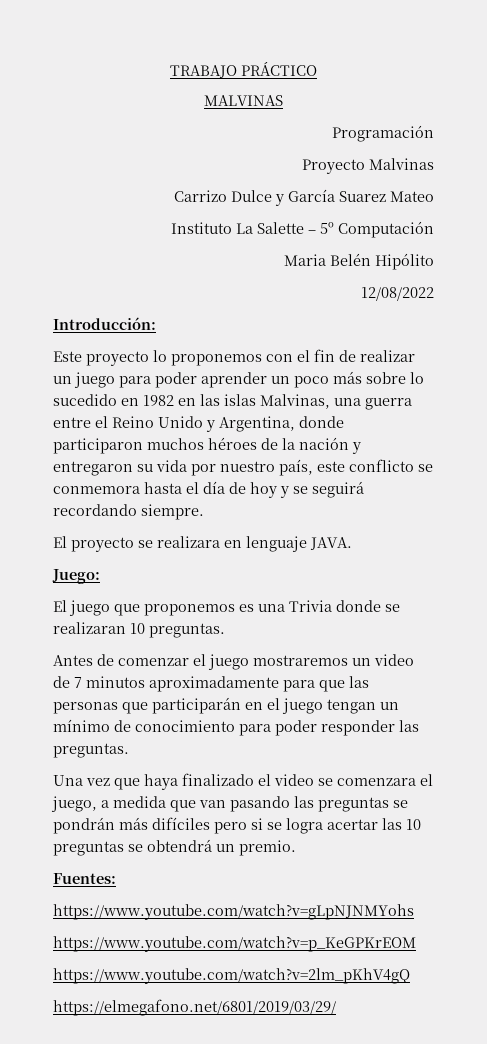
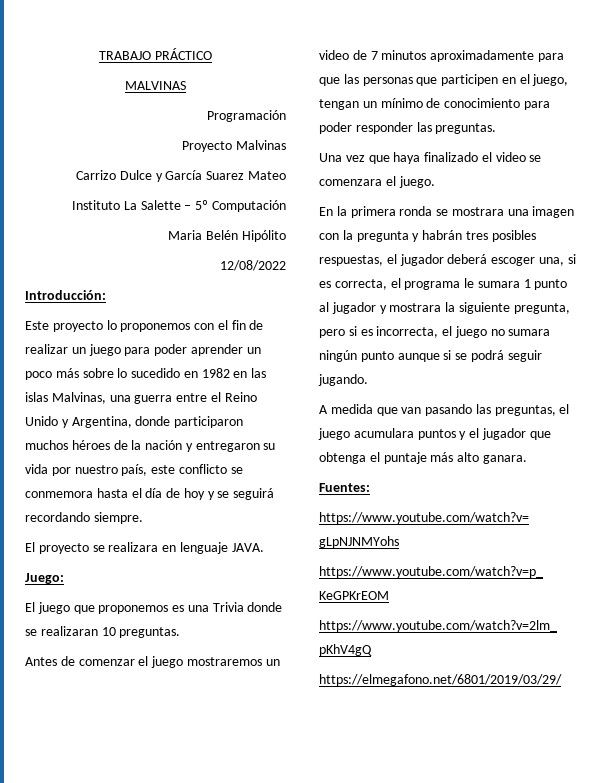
[152,697,241,714] participarán -> [441,74,499,86] participen
[282,698,323,714] juego -> [532,74,569,86] juego,
[51,796,109,812] juego, a -> [398,176,435,188] [319,206,575,218] [319,230,536,242] [319,254,576,266] [319,278,568,290] [319,302,570,314] [319,326,551,338] [319,350,542,362] [318,374,368,386] [319,405,328,414] juego. // En la primera ronda se mostrara una imagen con la pregunta y habrán tres posibles respuestas, el jugador deberá escoger una, si es correcta, el programa le sumara 1 punto al jugador y mostrara la siguiente pregunta, pero si es incorrecta, el juego no sumara ningún punto aunque si se podrá seguir jugando. // A
[318,797,408,812] [53,817,421,834] [53,839,296,856] preguntas se pondrán más difíciles pero si se logra acertar las 10 preguntas se obtendrá un premio. -> [494,404,570,416] [318,428,551,440] [319,452,527,464] preguntas, el juego acumulara puntos y el jugador que obtenga el puntaje más alto ganara.

